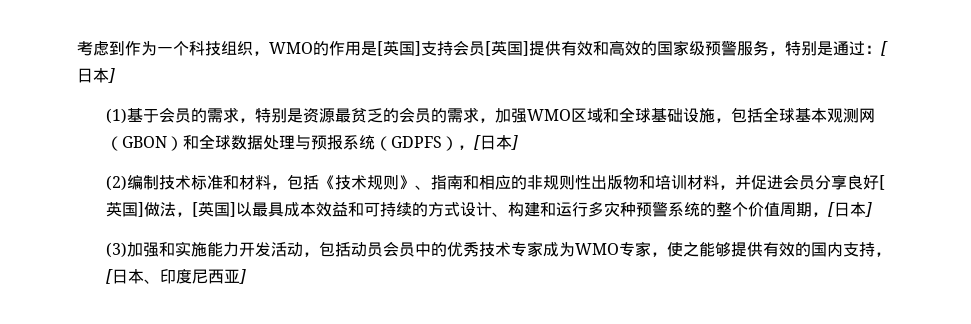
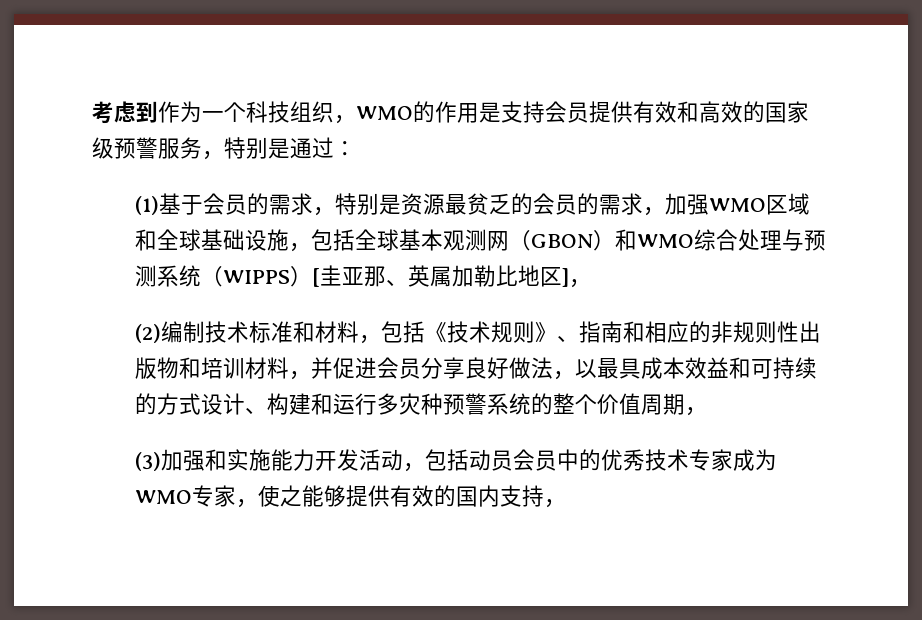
[377,40,529,56] [英国]支持会员[英国] -> [501,101,589,123] 支持会员
[881,41,888,56] [77,68,115,83] [日本] -> (356, 148) none
[198,134,518,151] 全球数据处理与预报系统（GDPFS），[日本] -> [636,229,826,251] [134,265,591,288] WMO综合处理与预测系统（WIPPS）[圭亚那、英属加勒比地区]，
[878,175,885,190] [105,202,236,217] [英国]做法，[英国] -> [508,357,575,380] 做法，
[827,202,872,217] [日本] -> (707, 411) none
[105,269,246,284] [日本、印度尼西亚] -> (566, 503) none

